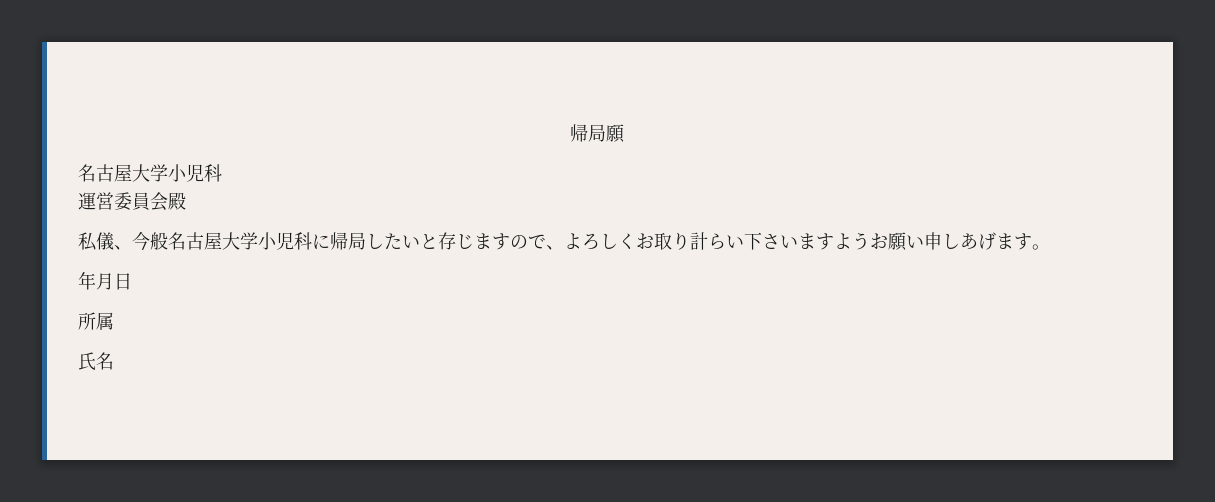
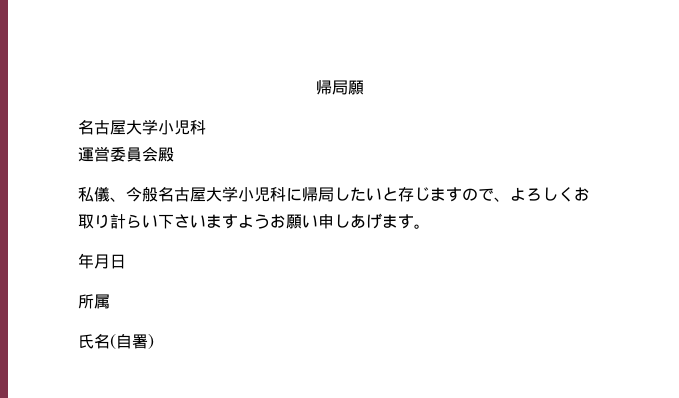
(114, 361) none -> [110,334,154,349] (自署)

